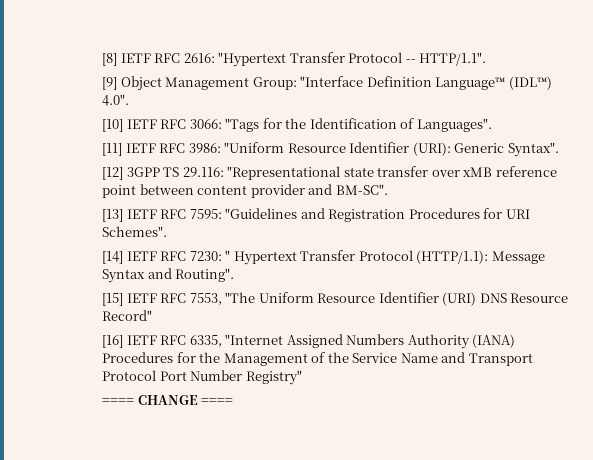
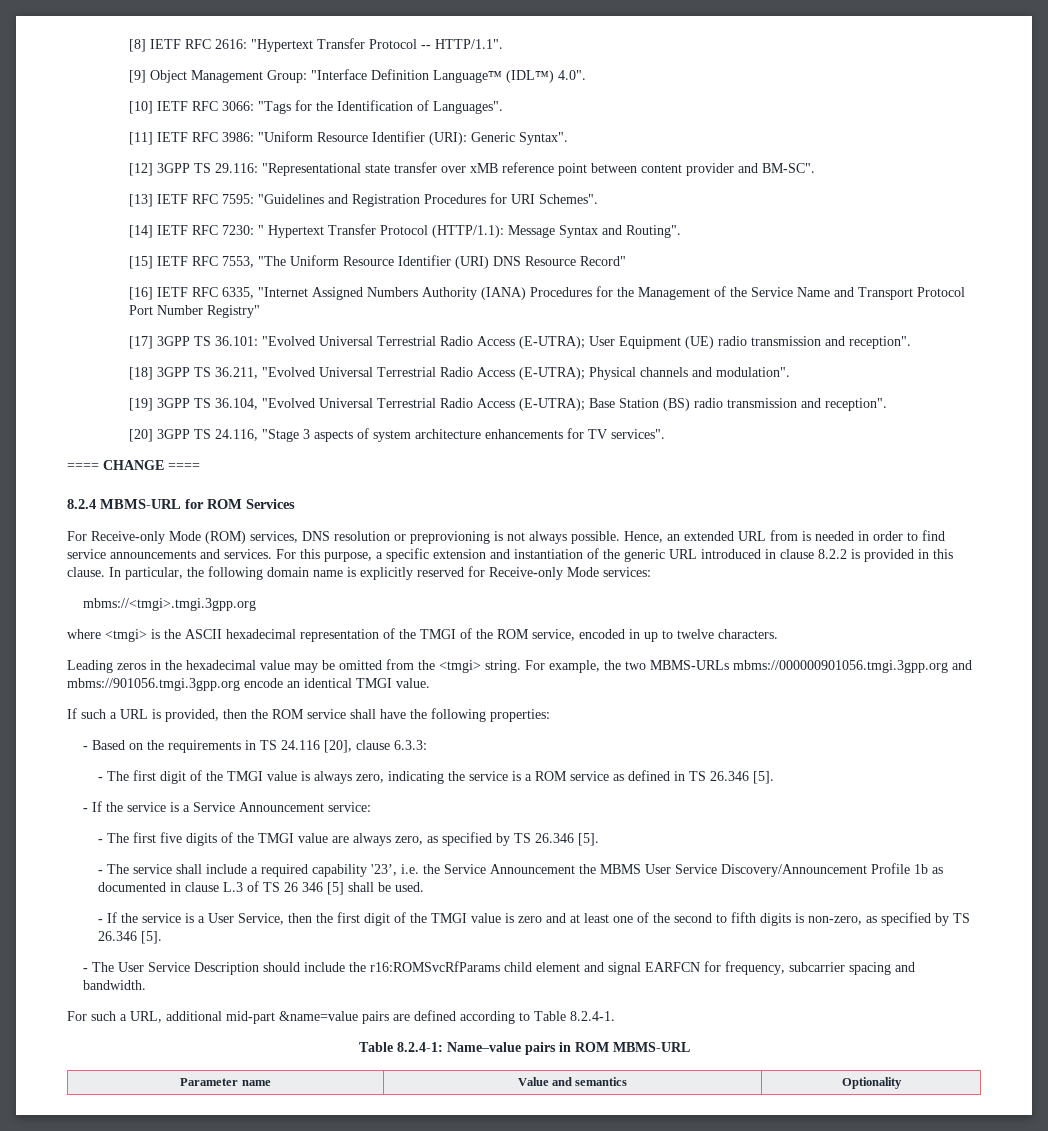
[102,395,234,405] ==== CHANGE ==== -> [129,336,912,349] [129,367,791,380] [129,398,888,411] [129,428,666,442] [67,460,200,470] [67,499,295,509] [67,530,945,544] [67,548,953,562] [67,566,651,580] [82,598,256,611] [67,628,778,642] [67,659,972,673] [67,678,430,691] [67,708,550,722] [82,740,427,753] [98,770,775,784] [82,801,371,812] [98,832,600,846] [98,863,944,877] [98,881,425,895] [98,912,971,926] [98,931,163,944] [82,961,915,975] [82,980,146,990] [67,1010,615,1024] [358,1042,690,1055] [180,1078,271,1086] [517,1077,628,1086] [841,1077,902,1089] [17] 3GPP TS 36.101: "Evolved Universal Terrestrial Radio Access (E-UTRA); User Equipment (UE) radio transmission and reception". // [18] 3GPP TS 36.211, "Evolved Universal Terrestrial Radio Access (E-UTRA); Physical channels and modulation". // [19] 3GPP TS 36.104, "Evolved Universal Terrestrial Radio Access (E-UTRA); Base Station (BS) radio transmission and reception". // [20] 3GPP TS 24.116, "Stage 3 aspects of system architecture enhancements for TV services". // ==== CHANGE ==== // 8.2.4 MBMS-URL for ROM Services // For Receive-only Mode (ROM) services, DNS resolution or preprovioning is not always possible. Hence, an extended URL from is needed in order to find service announcements and services. For this purpose, a specific extension and instantiation of the generic URL introduced in clause 8.2.2 is provided in this clause. In particular, the following domain name is explicitly reserved for Receive-only Mode services: // mbms://<tmgi>.tmgi.3gpp.org // where <tmgi> is the ASCII hexadecimal representation of the TMGI of the ROM service, encoded in up to twelve characters. // Leading zeros in the hexadecimal value may be omitted from the <tmgi> string. For example, the two MBMS-URLs mbms://000000901056.tmgi.3gpp.org and mbms://901056.tmgi.3gpp.org encode an identical TMGI value. // If such a URL is provided, then the ROM service shall have the following properties: // - Based on the requirements in TS 24.116 [20], clause 6.3.3: // - The first digit of the TMGI value is always zero, indicating the service is a ROM service as defined in TS 26.346 [5]. // - If the service is a Service Announcement service: // - The first five digits of the TMGI value are always zero, as specified by TS 26.346 [5]. // - The service shall include a required capability '23’, i.e. the Service Announcement the MBMS User Service Discovery/Announcement Profile 1b as documented in clause L.3 of TS 26 346 [5] shall be used. // - If the service is a User Service, then the first digit of the TMGI value is zero and at least one of the second to fifth digits is non-zero, as specified by TS 26.346 [5]. // - The User Service Description should include the r16:ROMSvcRfParams child element and signal EARFCN for frequency, subcarrier spacing and bandwidth. // For such a URL, additional mid-part &name=value pairs are defined according to Table 8.2.4-1. // Table 8.2.4-1: Name–value pairs in ROM MBMS-URL // Parameter name | Value and semantics | Optionality

